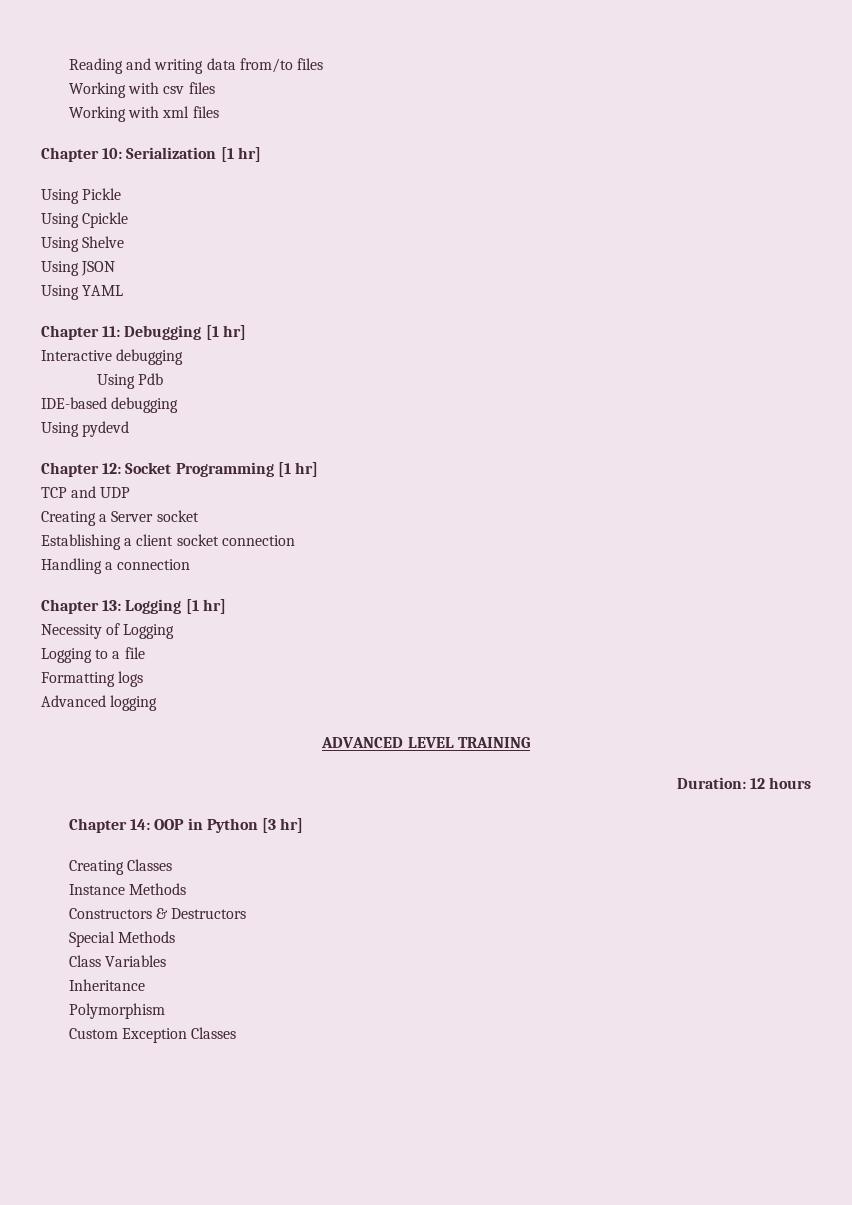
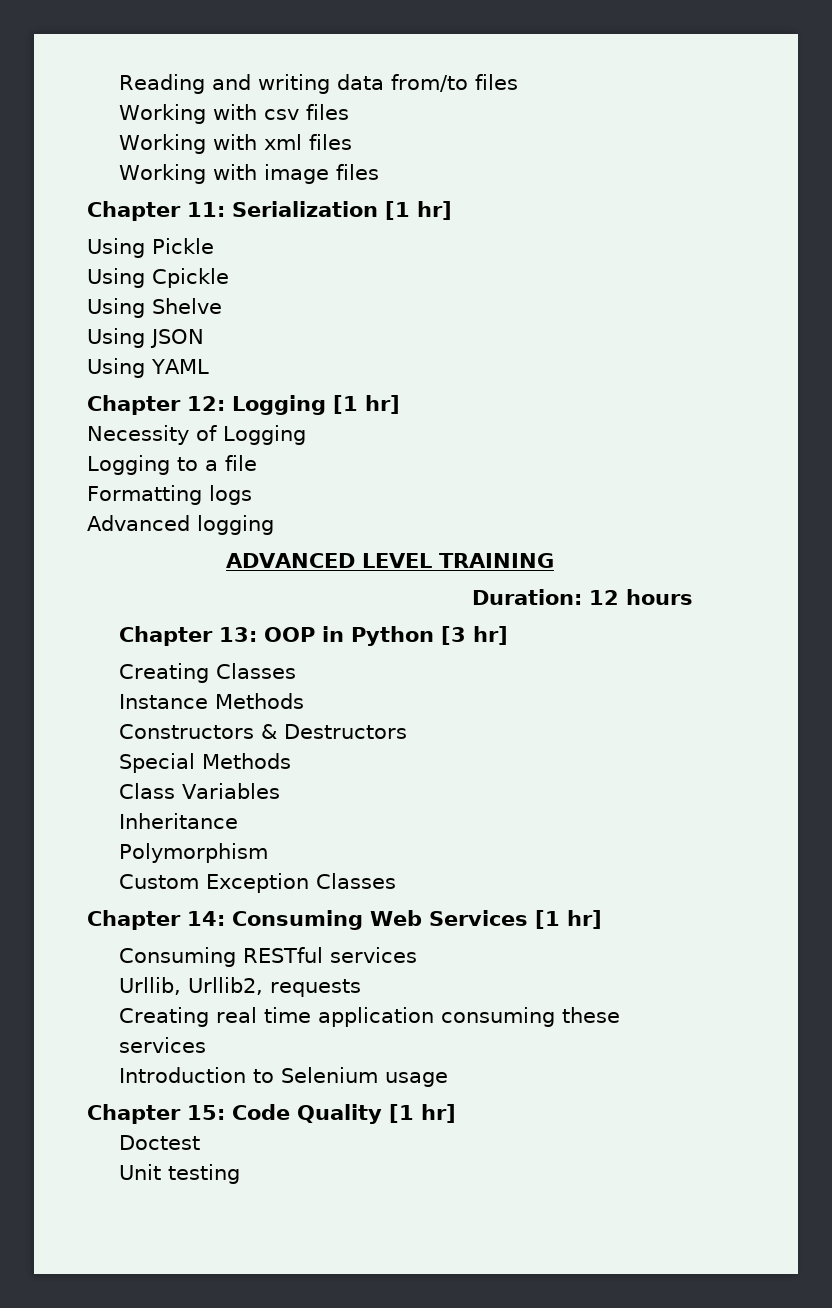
[41,147,123,162] // Chapter 10: -> [118,164,379,184] [87,201,225,221] // Working with image files // Chapter 11:
[102,325,246,340] [41,349,184,365] [97,373,164,389] [41,397,179,413] [41,421,130,437] [41,462,318,477] [41,486,131,498] [41,510,199,526] [41,534,295,550] [41,558,191,574] [41,599,122,614] 11: Debugging [1 hr] // Interactive debugging // Using Pdb // IDE-based debugging // Using pydevd // Chapter 12: Socket Programming [1 hr] // TCP and UDP // Creating a Server socket // Establishing a client socket connection // Handling a connection // Chapter 13: -> [187,396,225,411] 12:
[130,819,151,830] 14: -> [218,627,257,642] 13:
(237, 1033) none -> [87,910,602,930] [118,947,417,967] [118,977,361,997] [118,1007,620,1027] [118,1037,206,1053] [118,1067,448,1087] [87,1104,456,1124] [118,1135,200,1150] [118,1164,240,1184] // Chapter 14: Consuming Web Services [1 hr] // Consuming RESTful services // Urllib, Urllib2, requests // Creating real time application consuming these services // Introduction to Selenium usage // Chapter 15: Code Quality [1 hr] // Doctest // Unit testing

